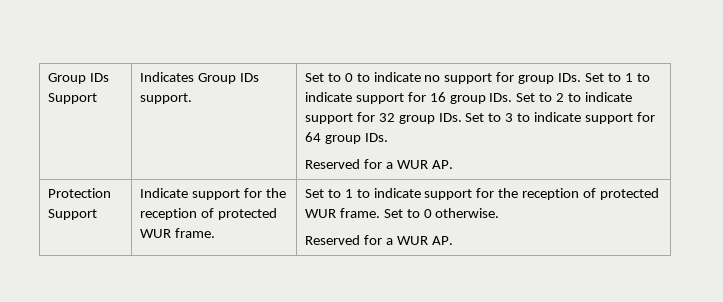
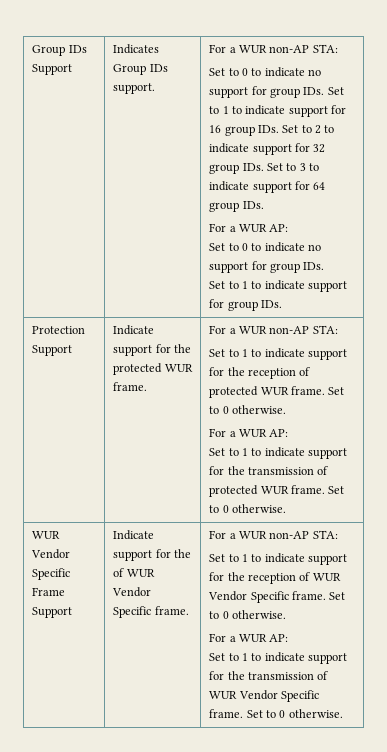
(192, 98) none -> [209,44,338,53] For a WUR non-AP STA: //
[304,159,453,169] Reserved for a WUR AP. -> [209,223,289,232] [209,242,322,252] [209,261,325,273] [209,280,348,292] [209,299,282,311] For a WUR AP: // Set to 0 to indicate no support for group IDs. // Set to 1 to indicate support for group IDs.
[139,208,214,220] reception of -> (191, 348) none
(215, 233) none -> [209,325,338,334] For a WUR non-AP STA: //
[304,235,453,245] Reserved for a WUR AP. -> [209,428,289,437] [209,447,348,459] [209,466,329,475] [209,485,345,497] [209,504,286,513] [32,531,61,539] [31,549,71,559] [32,568,71,580] [32,587,66,596] [32,607,73,618] [113,530,155,540] [113,549,191,561] [113,568,155,577] [112,587,152,597] [113,606,189,618] [209,530,338,539] [209,553,348,565] [209,572,341,584] [208,591,346,603] [209,610,286,619] [209,633,289,642] [209,652,348,664] [209,671,329,680] [209,690,319,702] [209,709,343,718] For a WUR AP: // Set to 1 to indicate support for the transmission of protected WUR frame. Set to 0 otherwise. // WUR Vendor Specific Frame Support | Indicate support for the of WUR Vendor Specific frame. | For a WUR non-AP STA: // Set to 1 to indicate support for the reception of WUR Vendor Specific frame. Set to 0 otherwise. // For a WUR AP: // Set to 1 to indicate support for the transmission of WUR Vendor Specific frame. Set to 0 otherwise.

